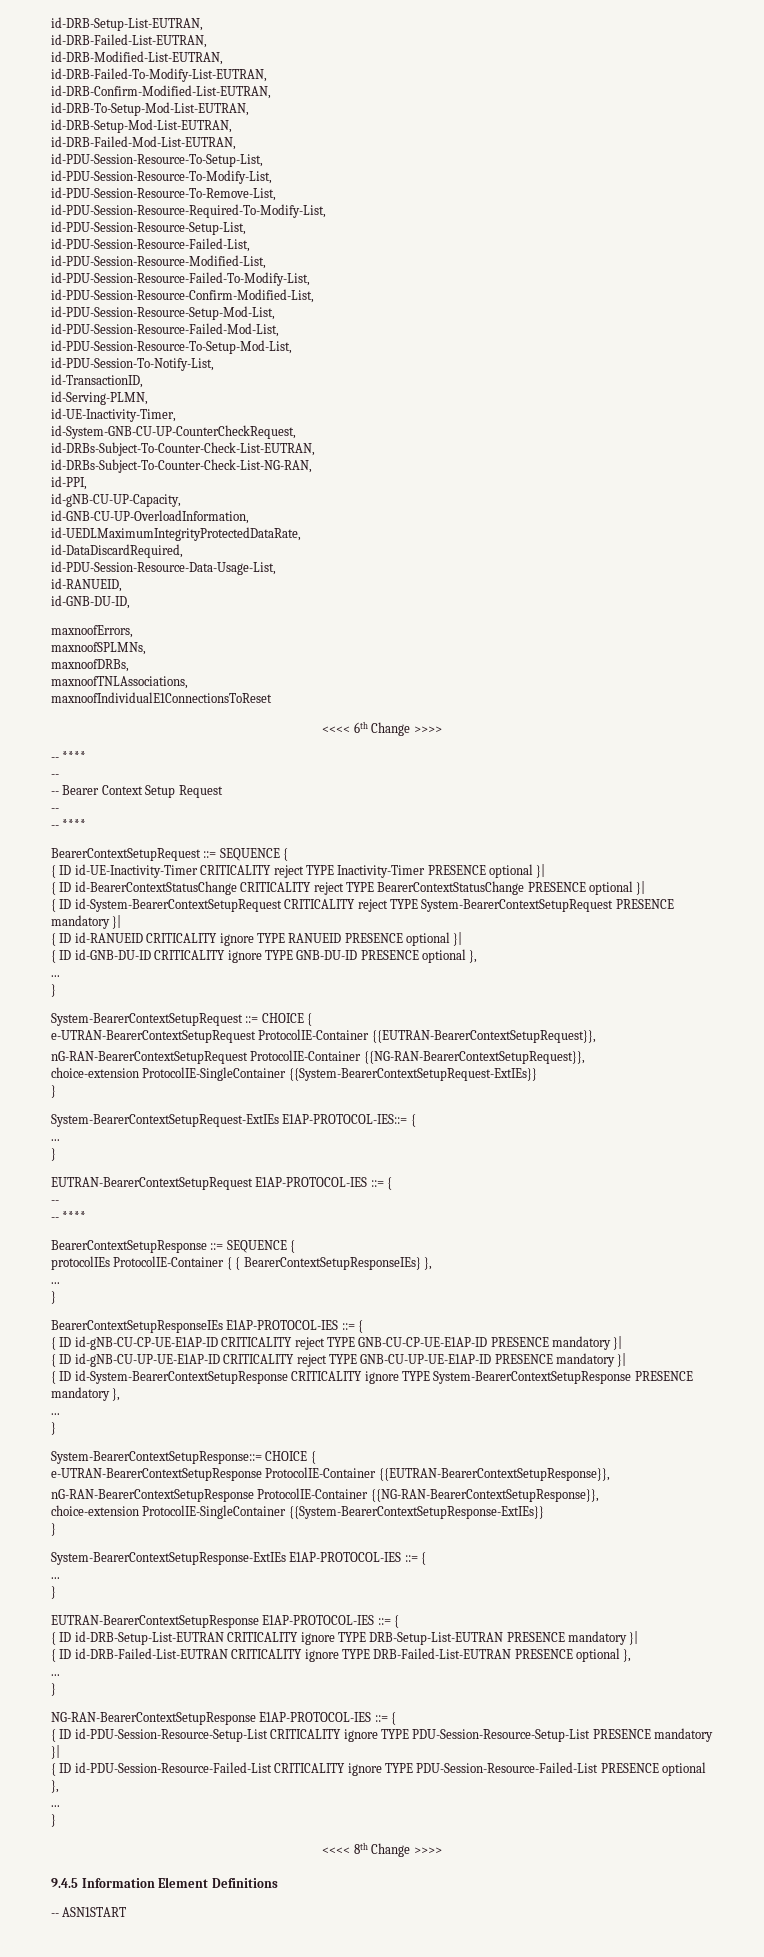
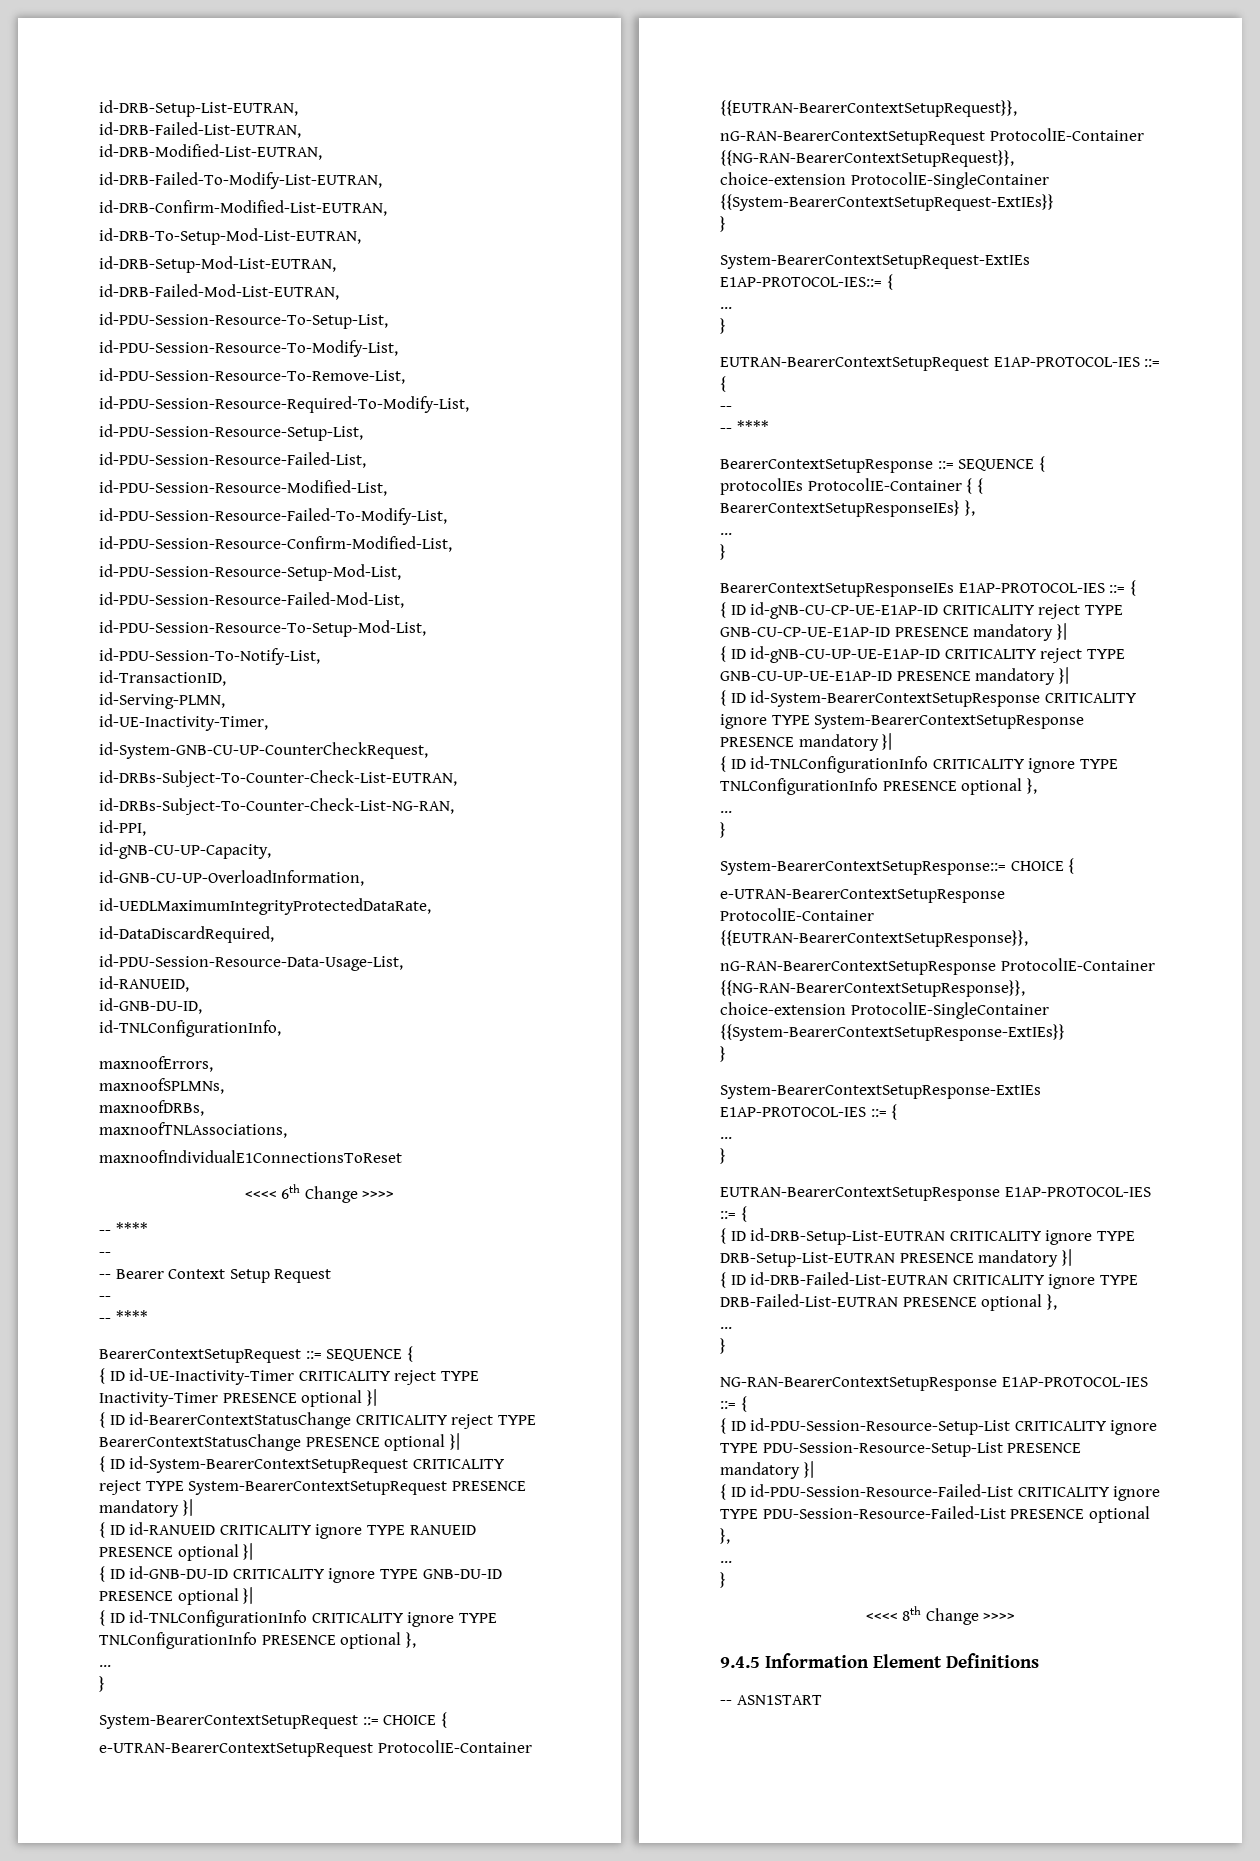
(130, 602) none -> [99,1020,281,1037] // id-TNLConfigurationInfo,
(466, 956) none -> [243,1587,254,1604] [99,1610,497,1627] [99,1632,402,1649] }| // { ID id-TNLConfigurationInfo CRITICALITY ignore TYPE TNLConfigurationInfo PRESENCE optional
(110, 1394) none -> [882,733,893,750] [720,756,1118,773] [720,778,1023,795] }| // { ID id-TNLConfigurationInfo CRITICALITY ignore TYPE TNLConfigurationInfo PRESENCE optional

